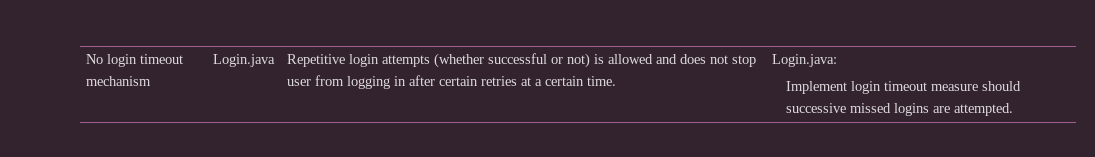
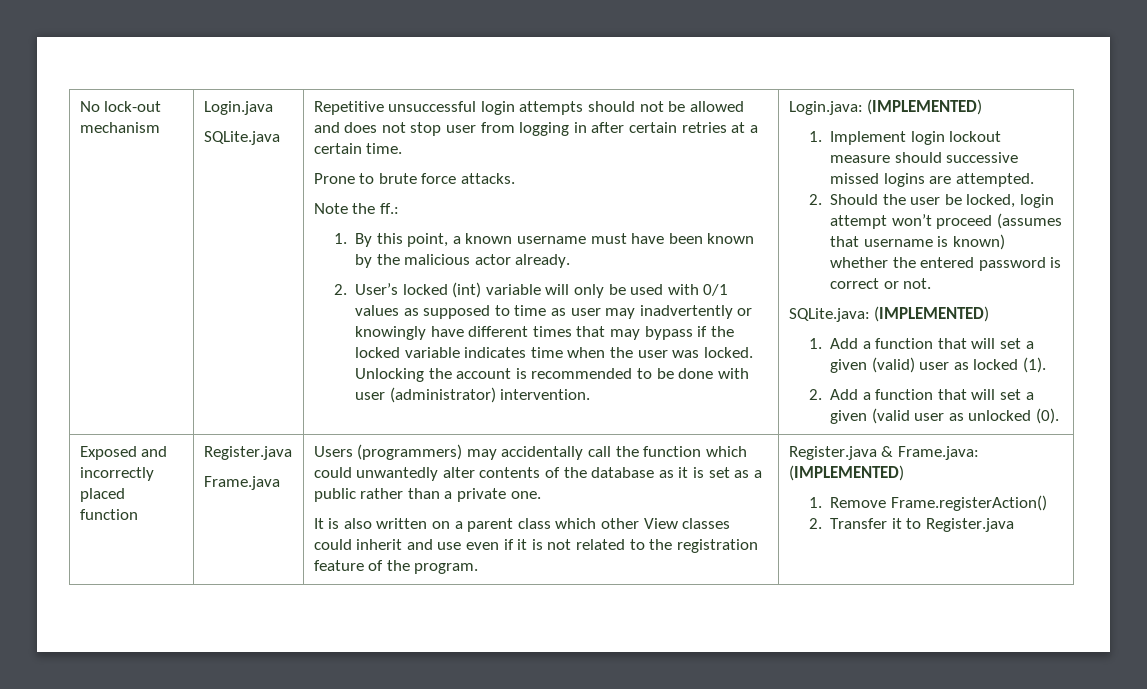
[106,54,183,67] login timeout -> [104,101,162,112] lock-out
(275, 60) none -> [203,131,280,145] // SQLite.java
(345, 60) none -> [388,101,477,112] unsuccessful
[433,53,604,68] (whether successful or not) is -> [587,101,686,112] should not be
(616, 81) none -> [313,173,515,184] [313,203,399,214] [333,233,755,247] [355,254,571,268] [333,282,729,298] [355,305,753,319] [355,326,734,340] [355,347,753,358] [355,368,749,382] [355,387,591,403] // Prone to brute force attacks. // Note the ff.: // 1. By this point, a known username must have been known by the malicious actor already. // 2. User’s locked (int) variable will only be used with 0/1 values as supposed to time as user may inadvertently or knowingly have different times that may bypass if the locked variable indicates time when the user was locked. Unlocking the account is recommended to be done with user (administrator) intervention.
(837, 60) // -> [867,99,983,115] [808,131,822,142] (IMPLEMENTED) // 1.
[883,81,927,91] timeout -> [949,131,1002,142] lockout
(1013, 109) none -> [808,194,1054,208] [830,213,1062,229] [830,234,1005,250] [830,257,1062,271] [830,278,932,289] [788,306,990,322] [808,338,1034,349] [830,357,1046,373] [808,389,1034,400] [830,408,1059,424] [79,446,168,460] [79,467,154,481] [79,488,125,502] [79,509,138,520] [203,446,292,460] [203,476,280,490] [313,444,747,460] [313,467,762,481] [313,488,541,502] [313,518,731,532] [313,539,758,553] [313,560,479,574] [788,446,979,460] [788,465,904,481] [808,495,1047,511] [808,518,1014,532] // 2. Should the user be locked, login attempt won’t proceed (assumes that username is known) whether the entered password is correct or not. // SQLite.java: (IMPLEMENTED) // 1. Add a function that will set a given (valid) user as locked (1). // 2. Add a function that will set a given (valid user as unlocked (0). // Exposed and incorrectly placed function | Register.java // Frame.java | Users (programmers) may accidentally call the function which could unwantedly alter contents of the database as it is set as a public rather than a private one. // It is also written on a parent class which other View classes could inherit and use even if it is not related to the registration feature of the program. | Register.java & Frame.java: (IMPLEMENTED) // 1. Remove Frame.registerAction() // 2. Transfer it to Register.java

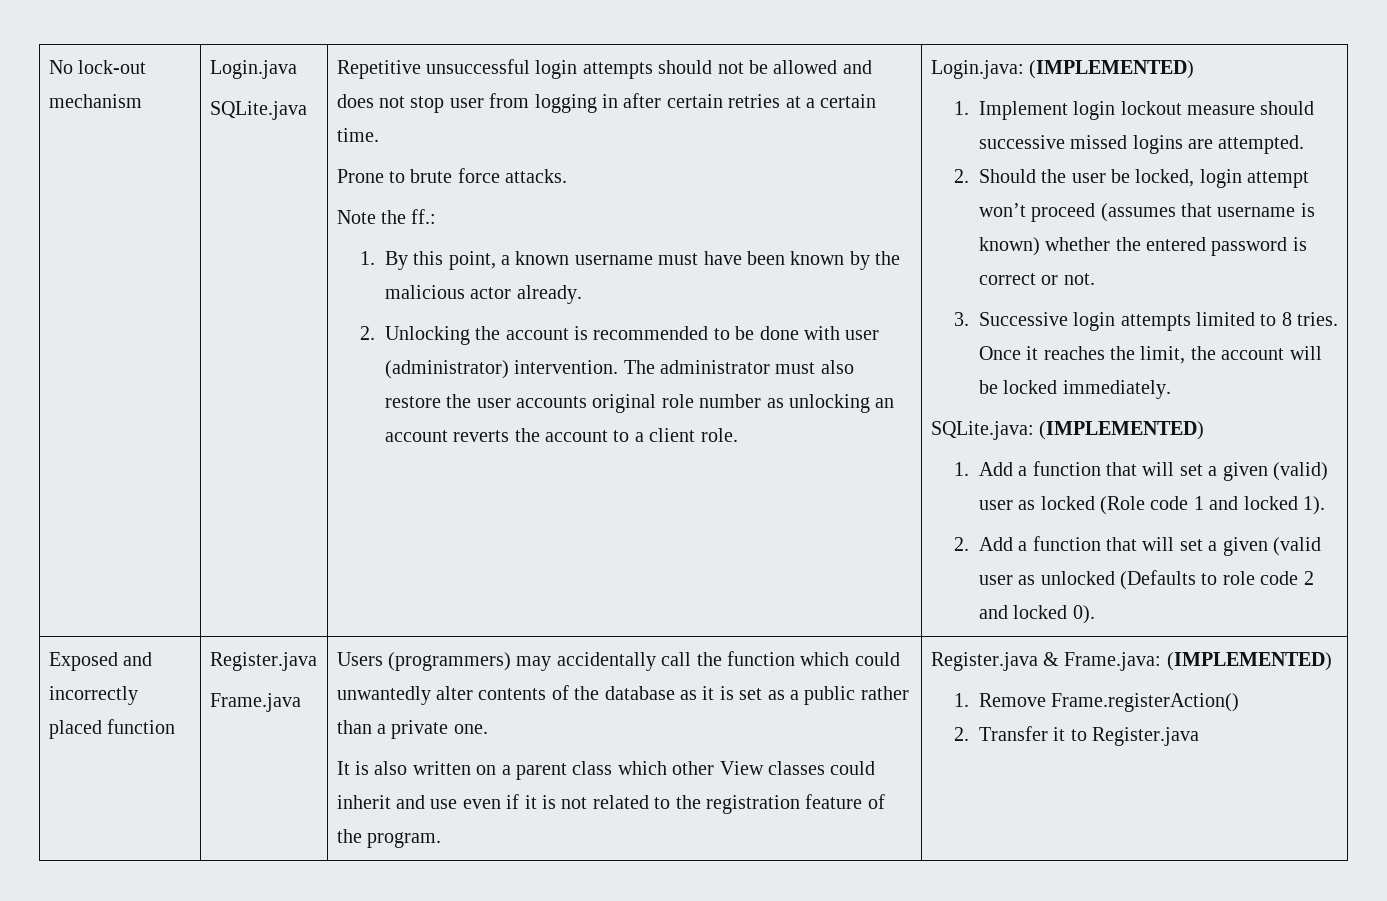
[355,282,729,298] [355,305,753,319] [355,326,734,340] [355,347,753,358] User’s locked (int) variable will only be used with 0/1 values as supposed to time as user may inadvertently or knowingly have different times that may bypass if the locked variable indicates time when the user was locked. -> (375, 333) none
(591, 394) none -> [623,360,854,374] [384,394,895,413] [384,428,738,442] The administrator must also restore the user accounts original role number as unlocking an account reverts the account to a client role.
(932, 283) none -> [953,312,1339,331] [978,346,1322,364] [978,380,1171,399] // 3. Successive login attempts limited to 8 tries. Once it reaches the limit, the account will be locked immediately.
[1022,357,1046,373] (1). -> [1099,496,1325,515] (Role code 1 and locked 1).
[1035,408,1059,424] (0). -> [1119,570,1314,590] [978,605,1095,624] (Defaults to role code 2 and locked 0).

